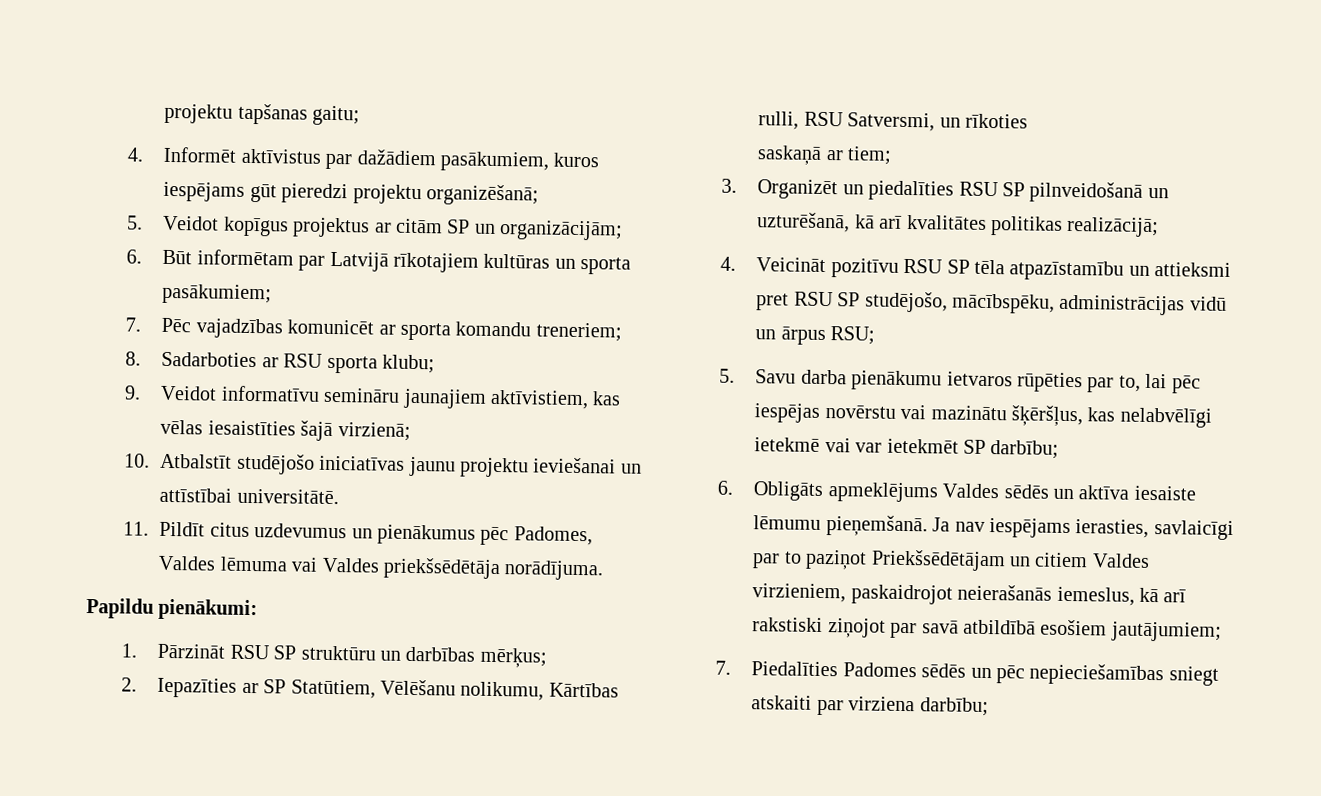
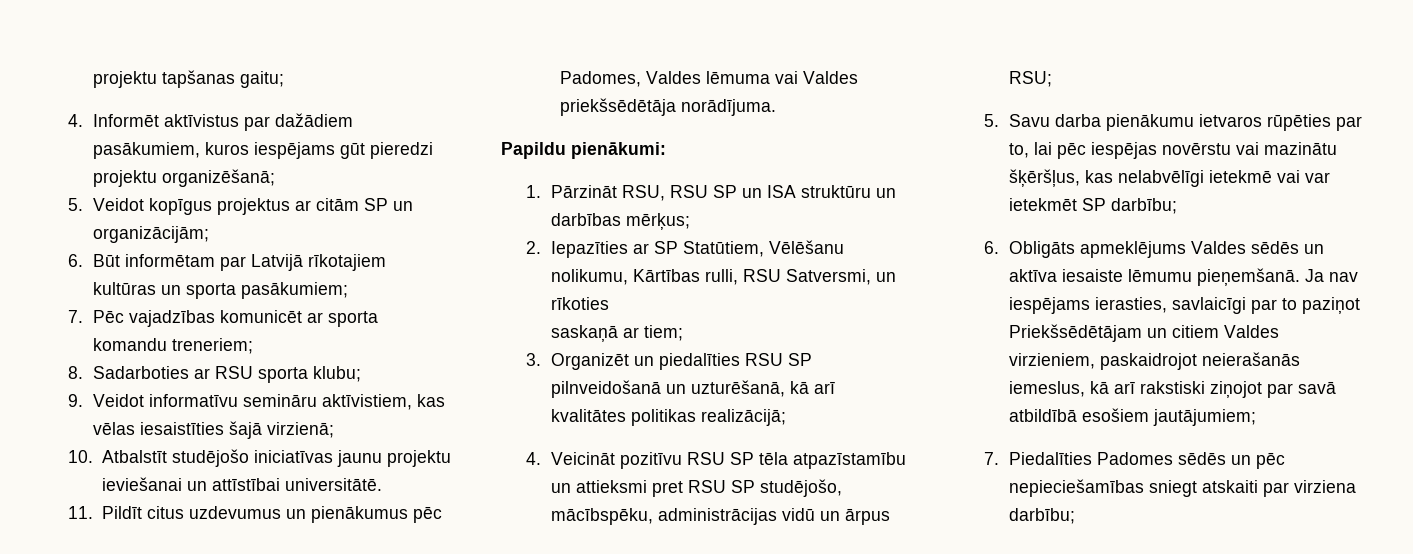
[402,388,487,409] jaunajiem -> (318, 400) none
[229,644,297,660] RSU SP -> [622,185,797,201] RSU, RSU SP un ISA

